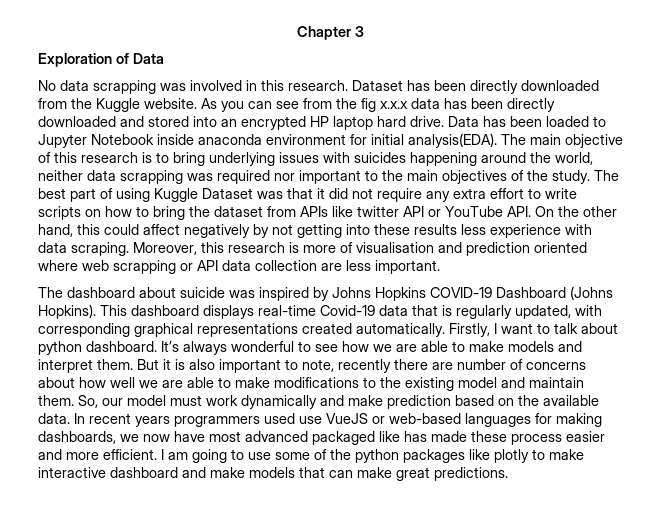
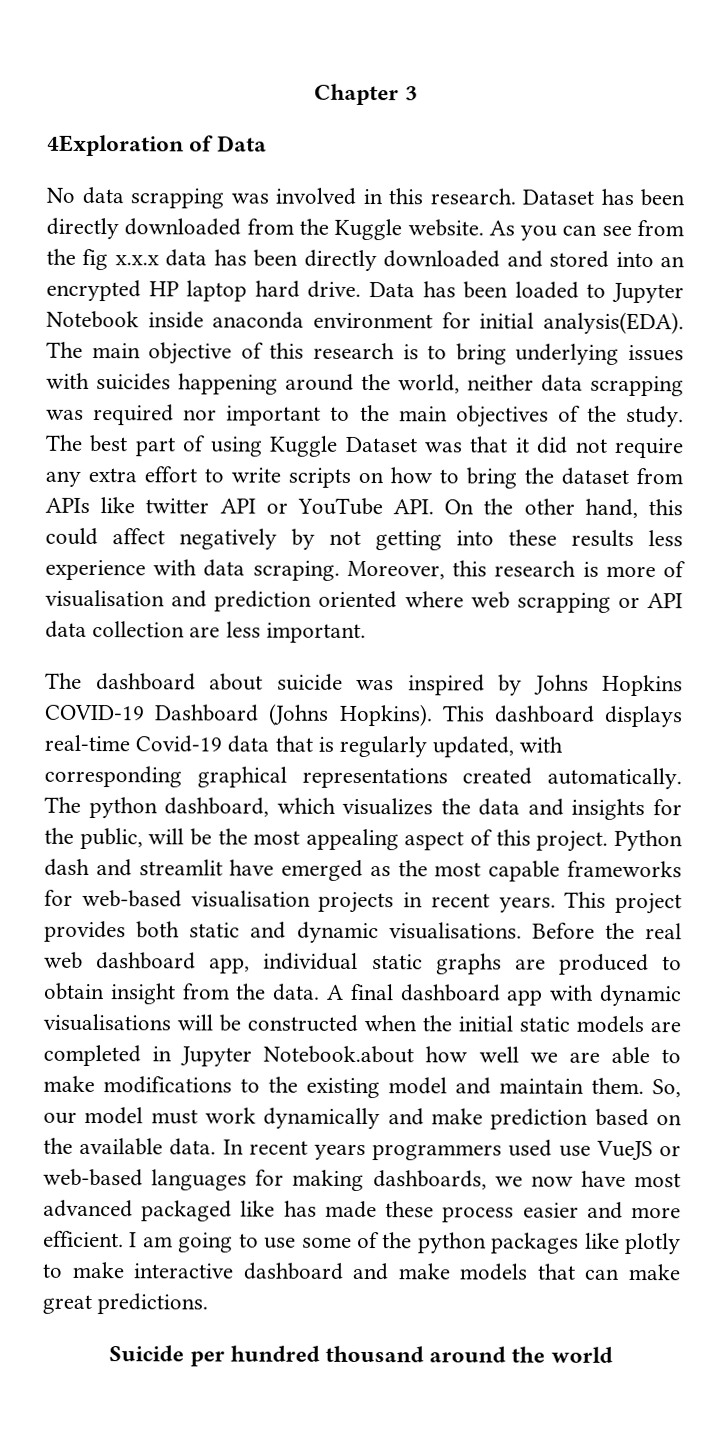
[38,53,112,67] Exploration -> [47,134,184,157] 4Exploration
[449,323,618,337] [38,341,582,355] [38,359,586,373] [38,377,75,388] Firstly, I want to talk about python dashboard. It’s always wonderful to see how we are able to make models and interpret them. But it is also important to note, recently there are number of concerns about -> [44,796,682,821] [44,827,683,852] [44,858,682,882] [44,889,682,915] [44,920,682,944] [44,951,682,976] [43,982,682,1007] [43,1013,681,1034] [43,1044,415,1067] The python dashboard, which visualizes the data and insights for the public, will be the most appealing aspect of this project. Python dash and streamlit have emerged as the most capable frameworks for web-based visualisation projects in recent years. This project provides both static and dynamic visualisations. Before the real web dashboard app, individual static graphs are produced to obtain insight from the data. A final dashboard app with dynamic visualisations will be constructed when the initial static models are completed in Jupyter Notebook.about
(508, 474) none -> [109,1345,613,1367] // Suicide per hundred thousand around the world

